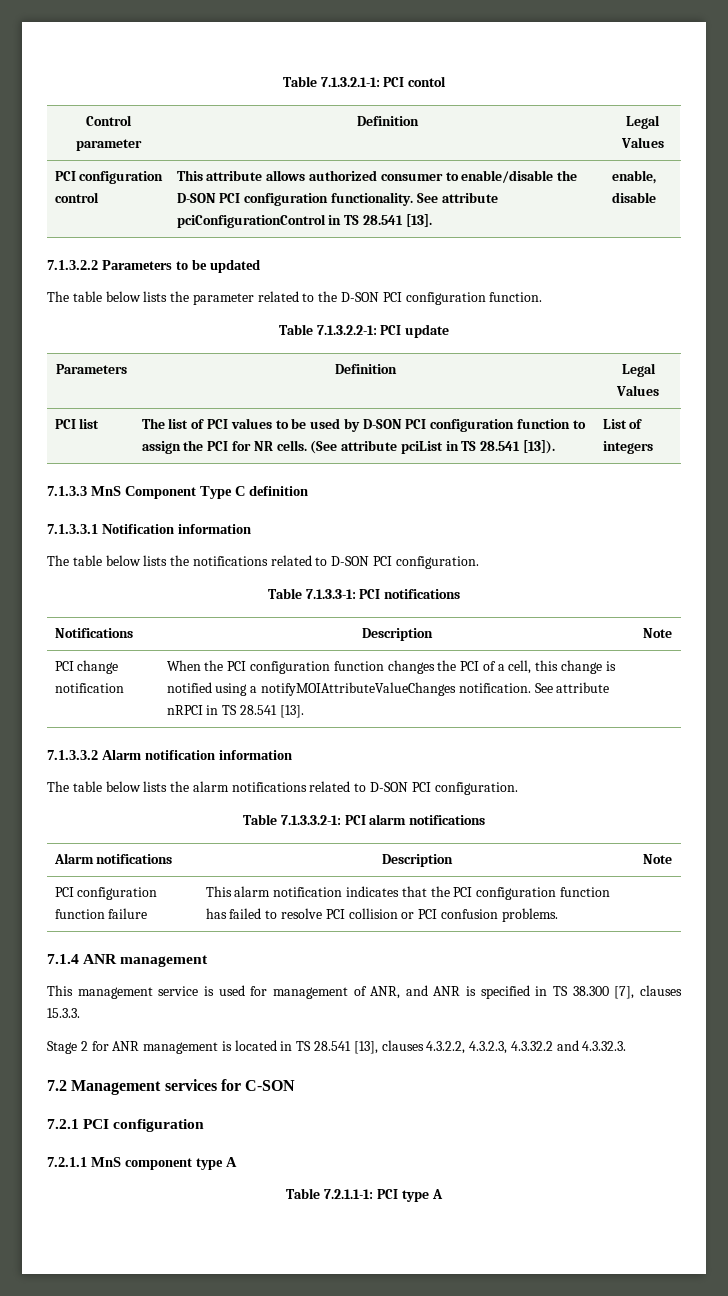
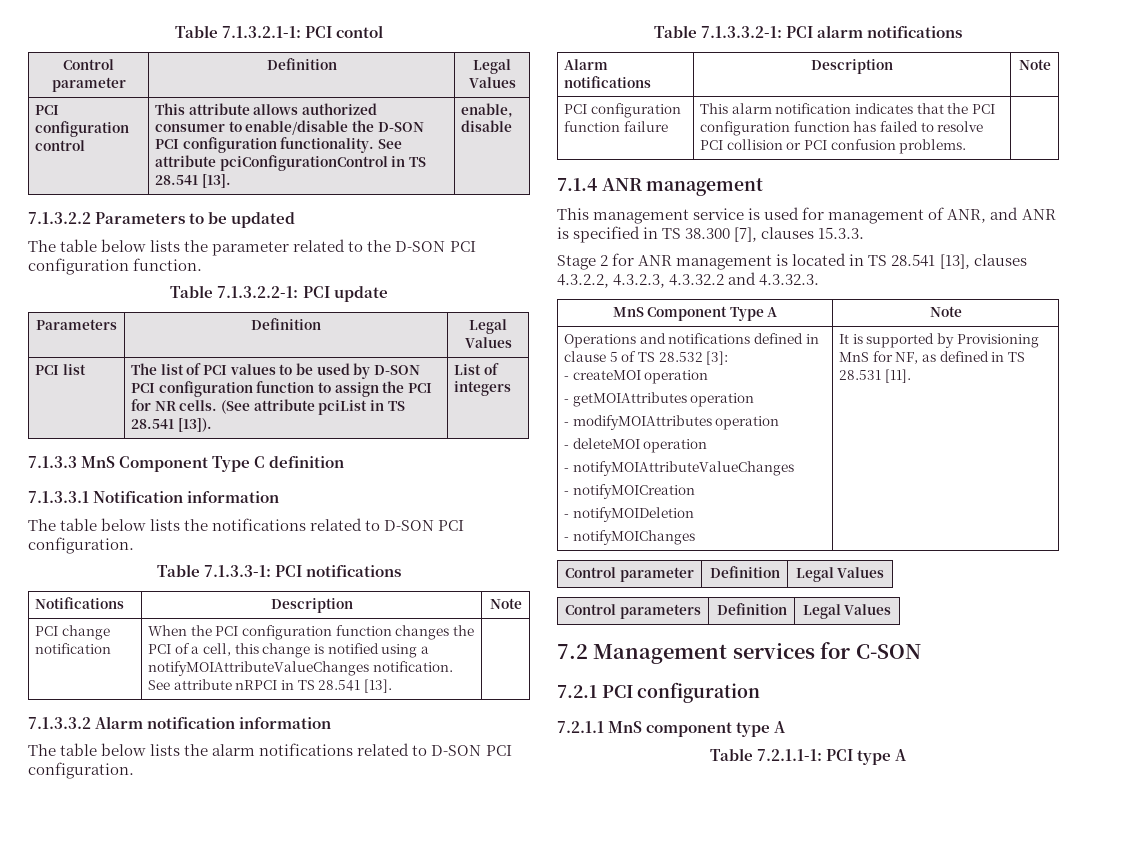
(627, 1046) none -> [612,306,778,321] [929,306,962,317] [564,333,819,348] [564,351,729,365] [564,370,709,384] [564,392,755,407] [564,415,780,430] [564,438,708,453] [564,461,794,476] [564,484,695,499] [564,507,694,522] [564,530,695,545] [839,333,1039,348] [839,351,1025,364] [839,369,911,383] [565,567,694,582] [709,566,780,578] [795,567,885,582] [565,604,701,619] [716,603,787,615] [802,604,892,619] // MnS Component Type A | Note // Operations and notifications defined in clause 5 of TS 28.532 [3]: // - createMOI operation // - getMOIAttributes operation // - modifyMOIAttributes operation // - deleteMOI operation // - notifyMOIAttributeValueChanges // - notifyMOICreation // - notifyMOIDeletion // - notifyMOIChanges | It is supported by Provisioning MnS for NF, as defined in TS 28.531 [11]. // Control parameter | Definition | Legal Values // Control parameters | Definition | Legal Values

